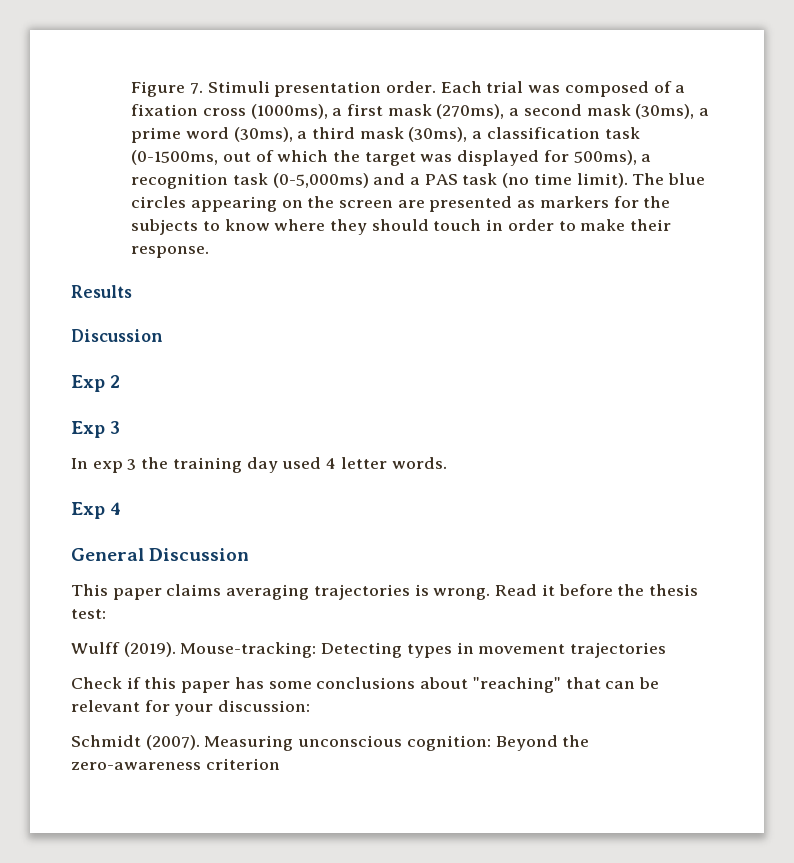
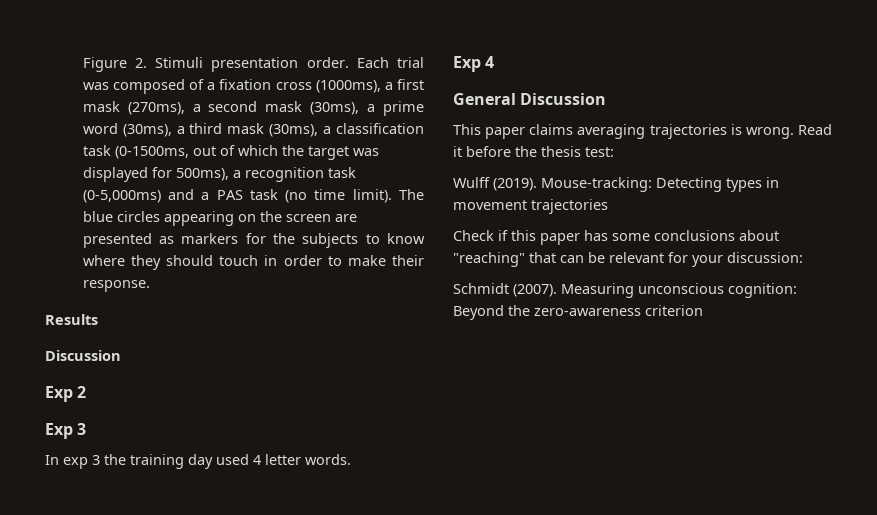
[189,83,203,94] 7. -> [134,58,147,68] 2.

